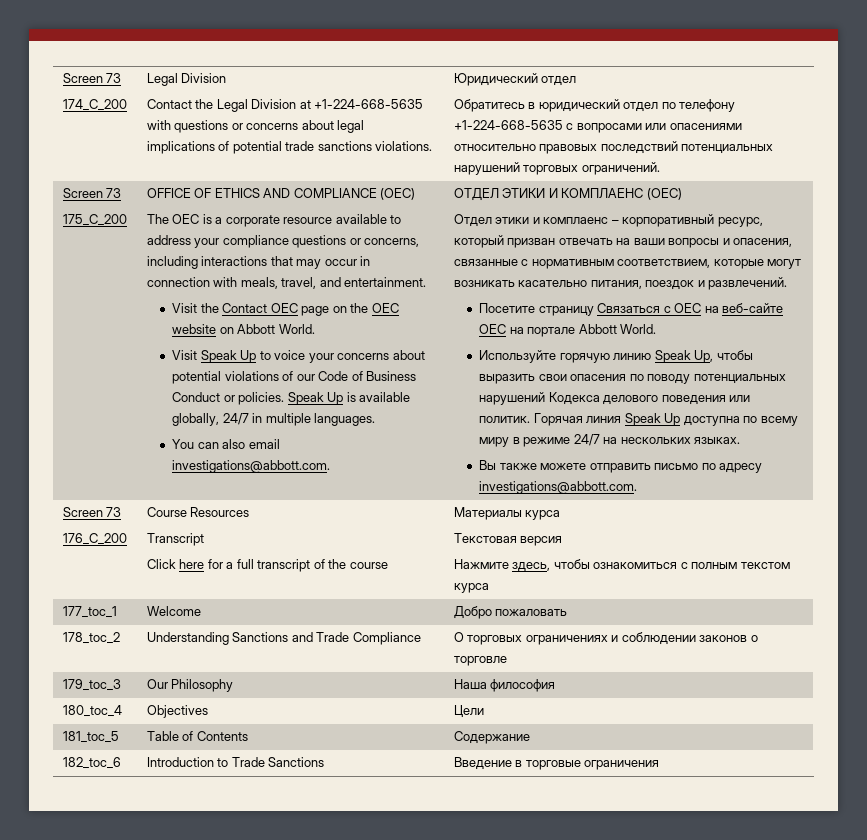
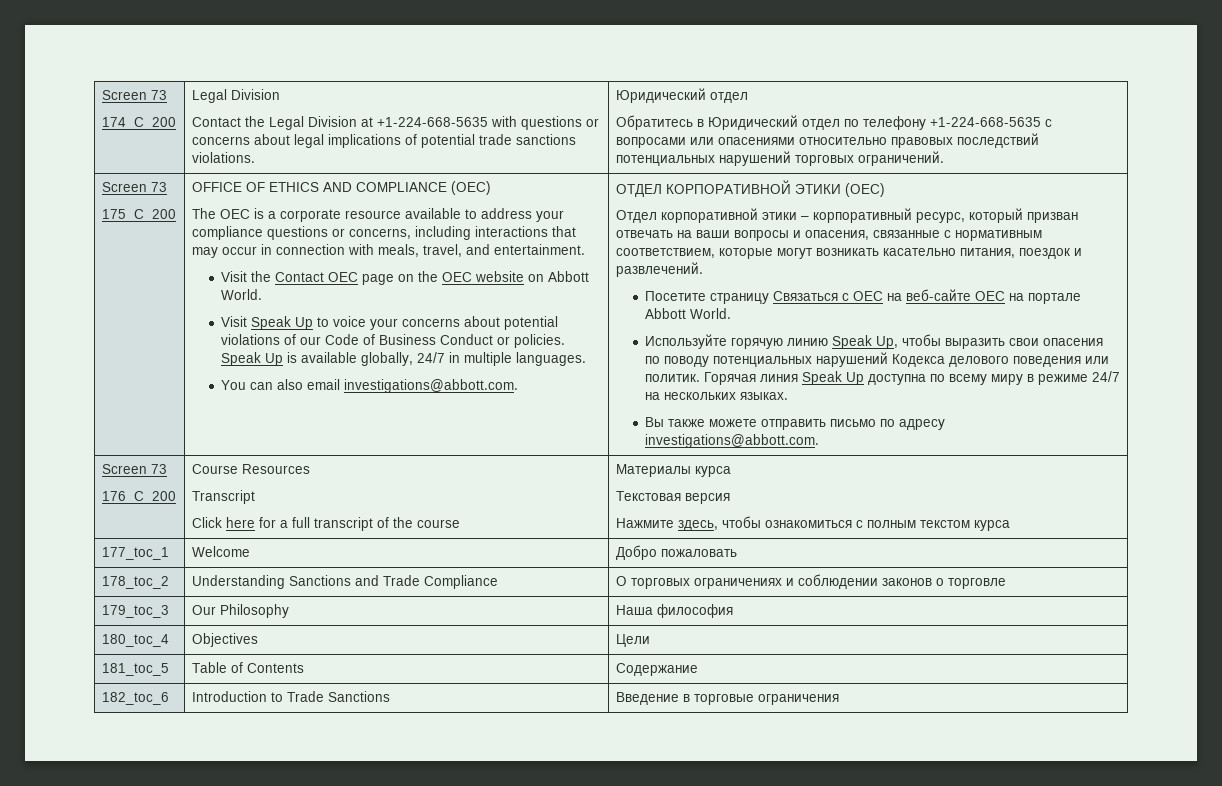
[538,99,620,112] юридический -> [707,115,798,130] Юридический
[502,188,644,198] ЭТИКИ И КОМПЛАЕНС -> [665,180,841,194] КОРПОРАТИВНОЙ ЭТИКИ
[495,217,609,224] этики и комплаенс -> [660,208,797,223] корпоративной этики

